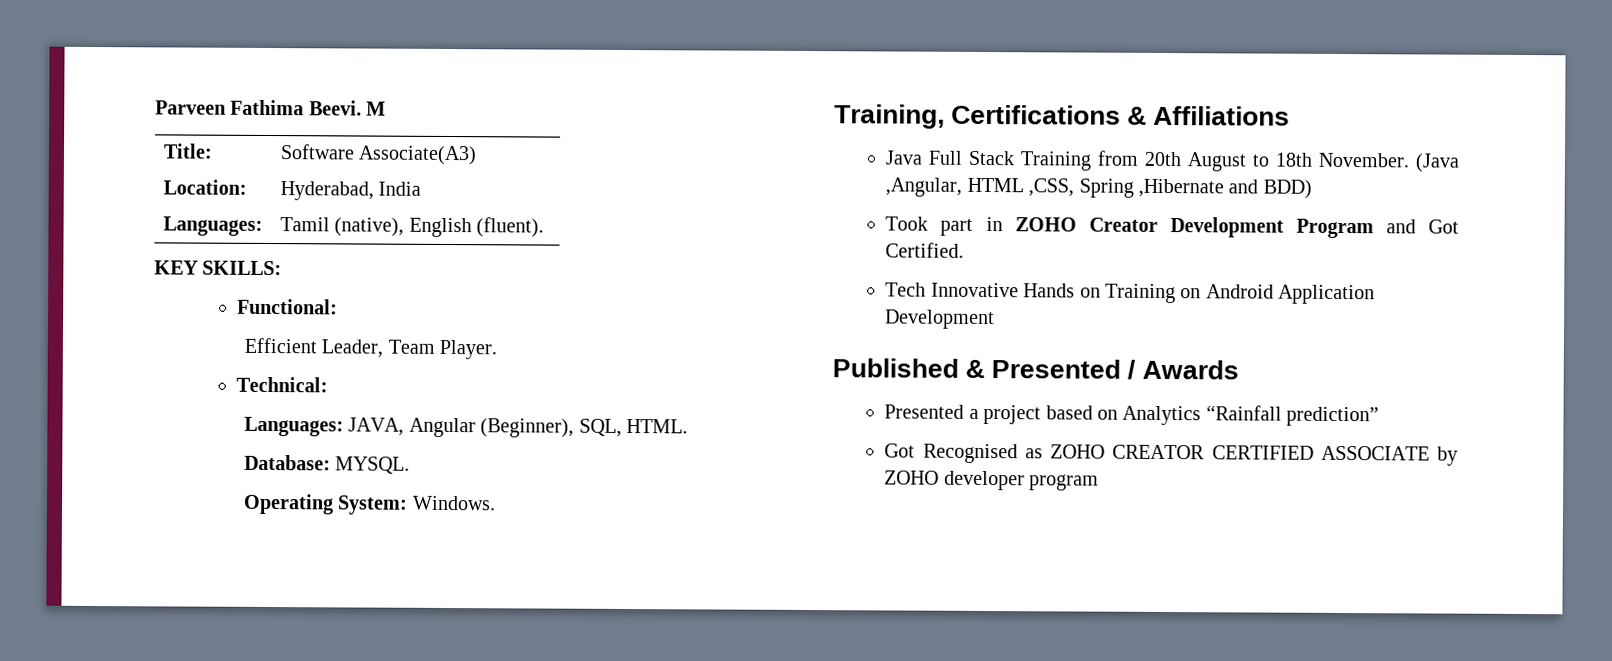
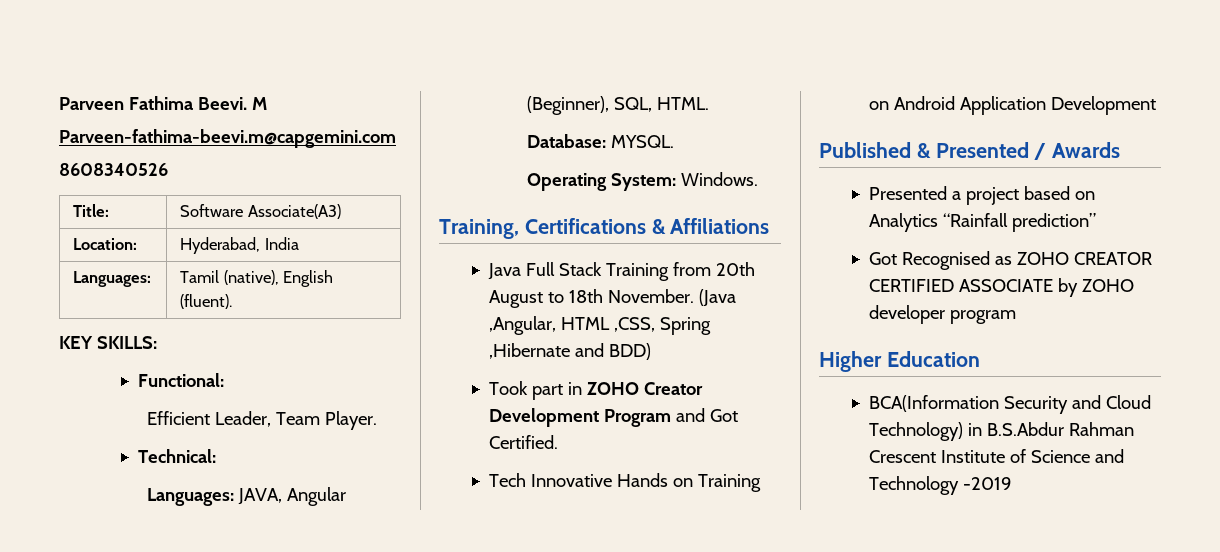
(387, 108) none -> [59,129,396,148] [59,163,168,176] // Parveen-fathima-beevi.m@capgemini.com // 8608340526
(1100, 482) none -> [819,351,980,372] [868,395,1151,414] [868,422,1134,441] [868,449,1124,463] [868,476,1012,495] // Higher Education // BCA(Information Security and Cloud Technology) in B.S.Abdur Rahman Crescent Institute of Science and Technology -2019

